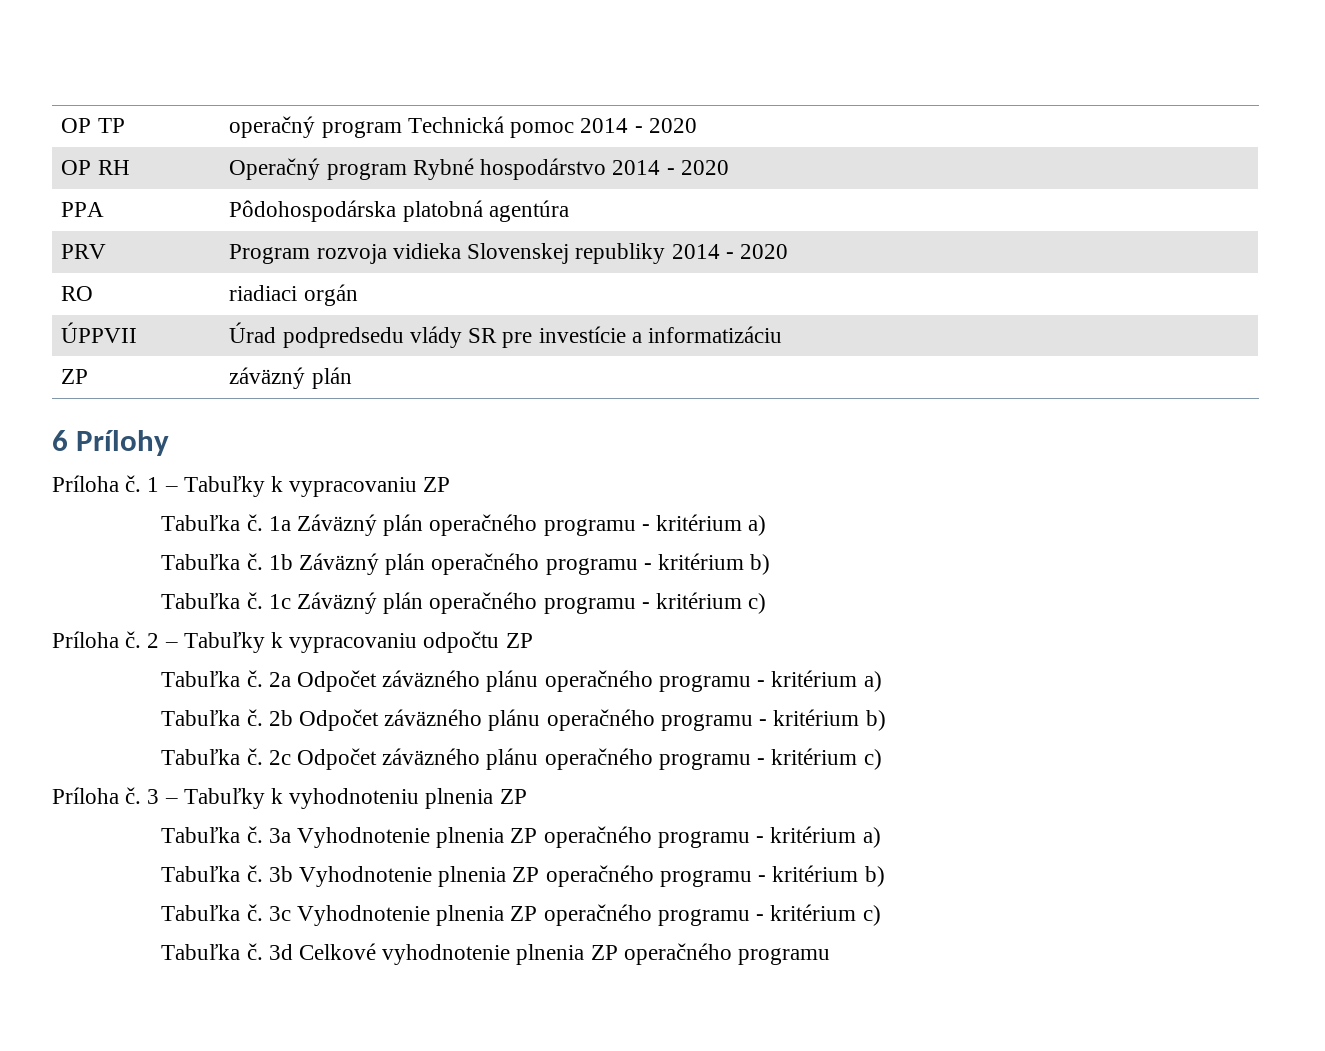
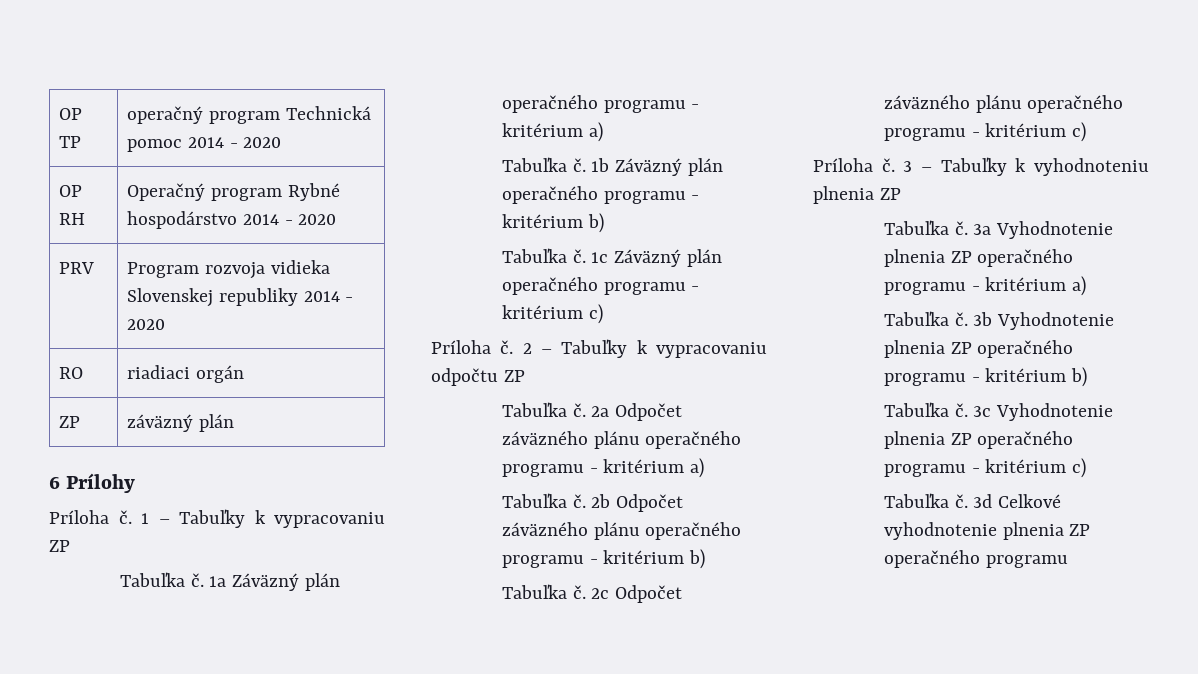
[61,202,105,217] [229,200,569,222] // PPA | Pôdohospodárska platobná agentúra -> (337, 219) none
[61,322,138,343] [229,322,782,348] // ÚPPVII | Úrad podpredsedu vlády SR pre investície a informatizáciu -> (244, 374) none

